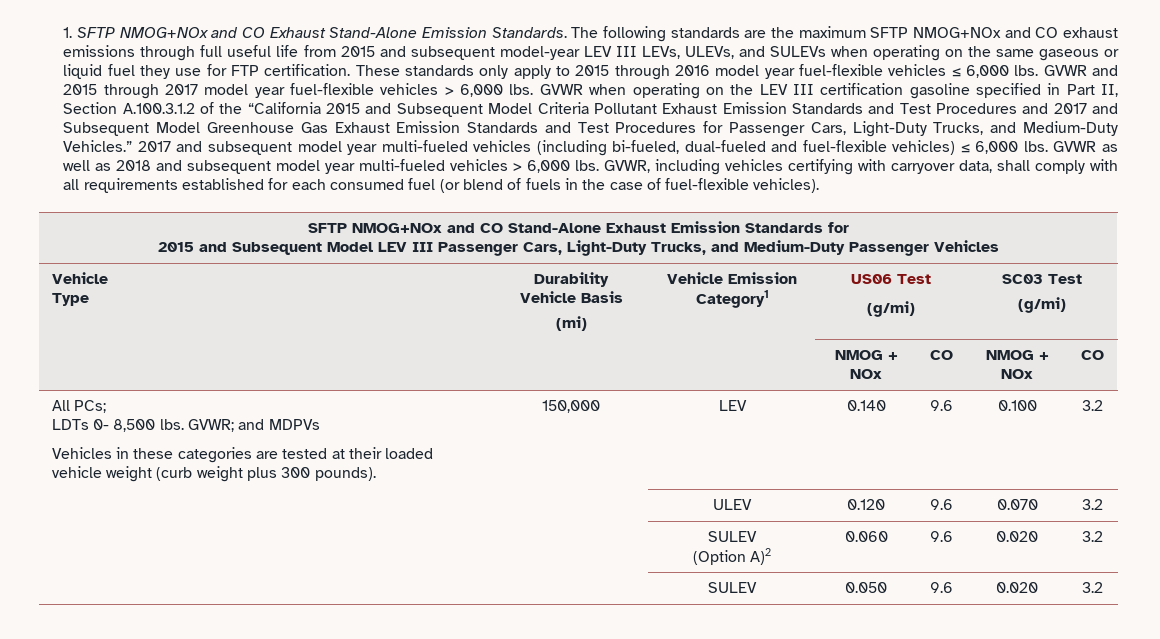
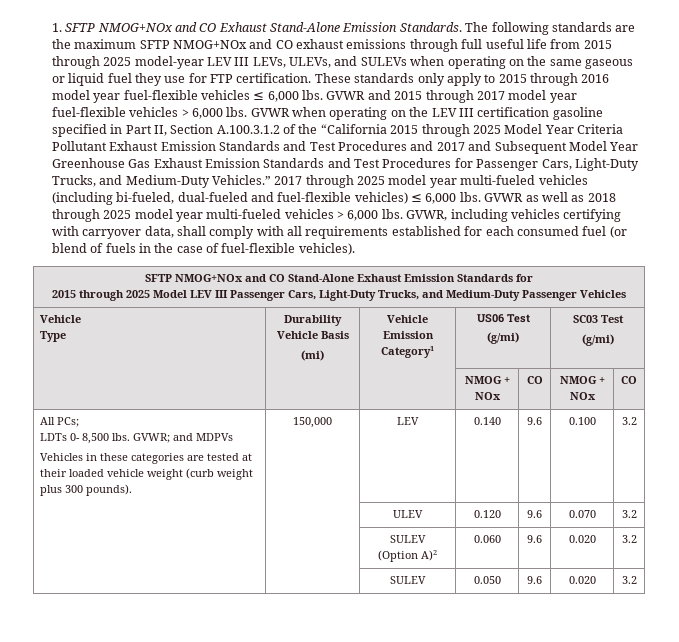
[379,46,495,60] and subsequent -> [51,56,132,69] through 2025
[365,103,533,117] and Subsequent Model -> [421,124,574,137] through 2025 Model Year
(201, 127) none -> [609,142,639,151] Year
[176,141,292,155] and subsequent -> [305,175,386,188] through 2025
[156,160,272,174] and subsequent -> [51,209,132,222] through 2025
[199,242,322,255] and Subsequent -> [79,290,150,301] through 2025

